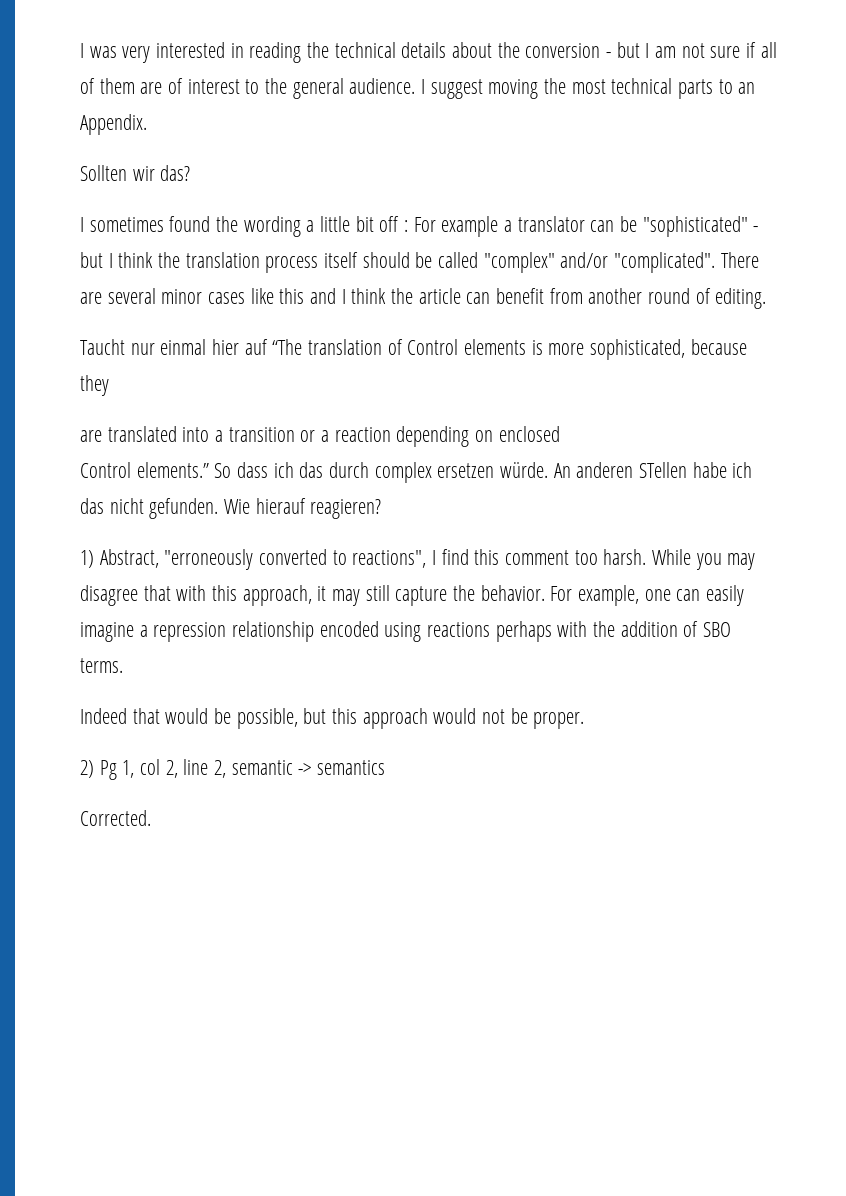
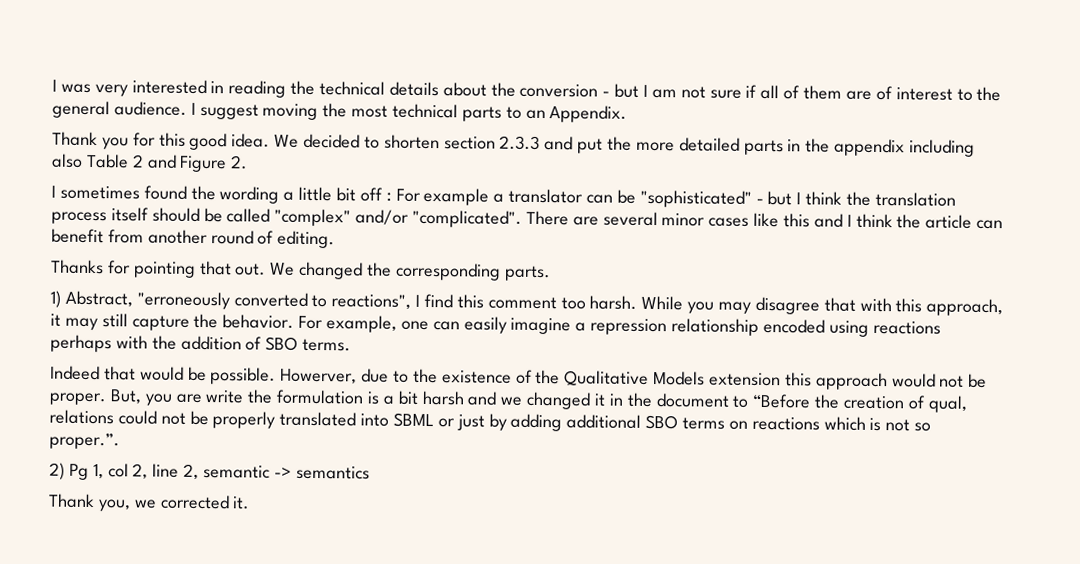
[80,165,191,181] Sollten wir das? -> [52,131,976,157] [51,153,249,173] Thank you for this good idea. We decided to shorten section 2.3.3 and put the more detailed parts in the appendix including also Table 2 and Figure 2.
[80,339,747,360] [80,375,109,396] [80,426,560,447] [80,462,753,483] [80,498,382,519] Taucht nur einmal hier auf “The translation of Control elements is more sophisticated, because they // are translated into a transition or a reaction depending on enclosed // Control elements.” So dass ich das durch complex ersetzen würde. An anderen STellen habe ich das nicht gefunden. Wie hierauf reagieren? -> [51,259,551,282] Thanks for pointing that out. We changed the corresponding parts.
[236,708,327,729] possible, but -> [210,367,782,387] possible. Howerver, due to the existence of the Qualitative Models extension
(585, 720) none -> [109,389,968,413] [49,409,932,432] [49,432,120,450] But, you are write the formulation is a bit harsh and we changed it in the document to “Before the creation of qual, relations could not be properly translated into SBML or just by adding additional SBO terms on reactions which is not so proper.”.
[80,810,151,826] Corrected. -> [48,493,251,512] Thank you, we corrected it.

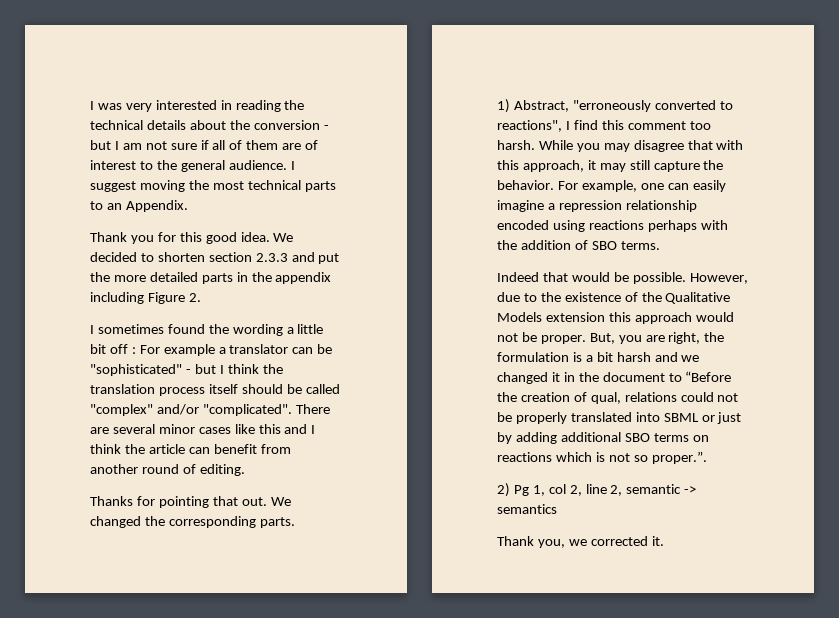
[51,153,177,169] also Table 2 and -> (144, 298) none
[280,368,358,385] Howerver, -> [689,273,748,284] However,
[205,390,245,404] write -> [668,332,701,344] right,

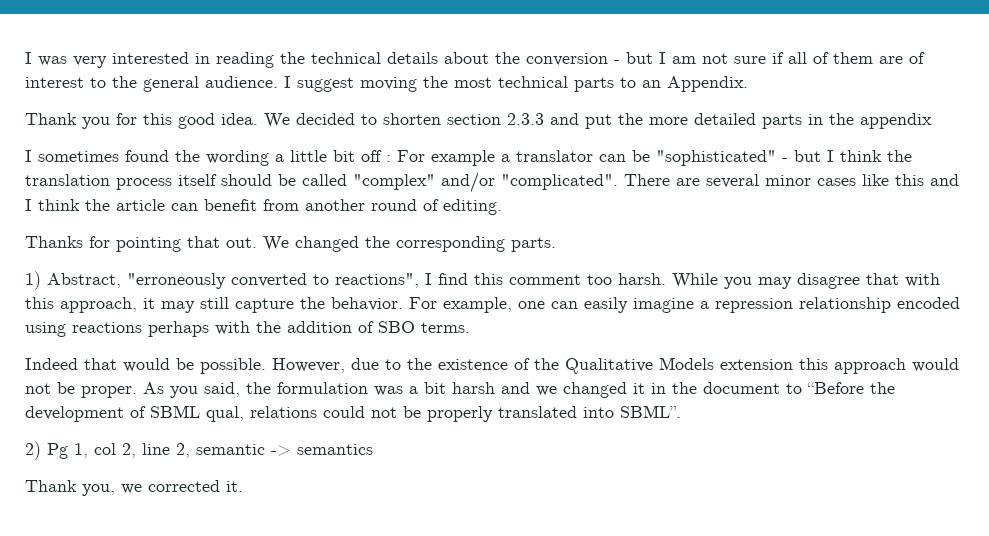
[90,292,201,304] including Figure 2. -> (932, 121) none
[589,332,701,344] But, you are right, -> [143,382,240,398] As you said,
[572,352,582,362] is -> [374,386,403,396] was
[520,392,587,402] creation of -> [25,405,200,422] development of SBML
[663,412,742,424] [497,432,709,444] [497,451,707,464] SBML or just by adding additional SBO terms on reactions which is not so proper.”. -> [620,405,681,418] SBML”.

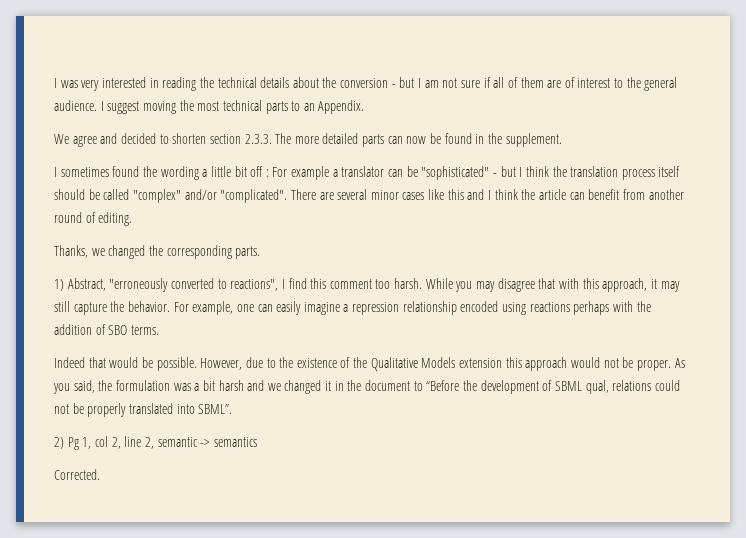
[25,113,932,129] Thank you for this good idea. We decided to shorten section 2.3.3 and put the more detailed parts in the appendix -> [54,133,562,147] We agree and decided to shorten section 2.3.3. The more detailed parts can now be found in the supplement.
[25,236,289,252] Thanks for pointing that out. We -> [54,245,105,258] Thanks, we
[25,480,243,496] Thank you, we corrected it. -> [54,469,100,480] Corrected.

